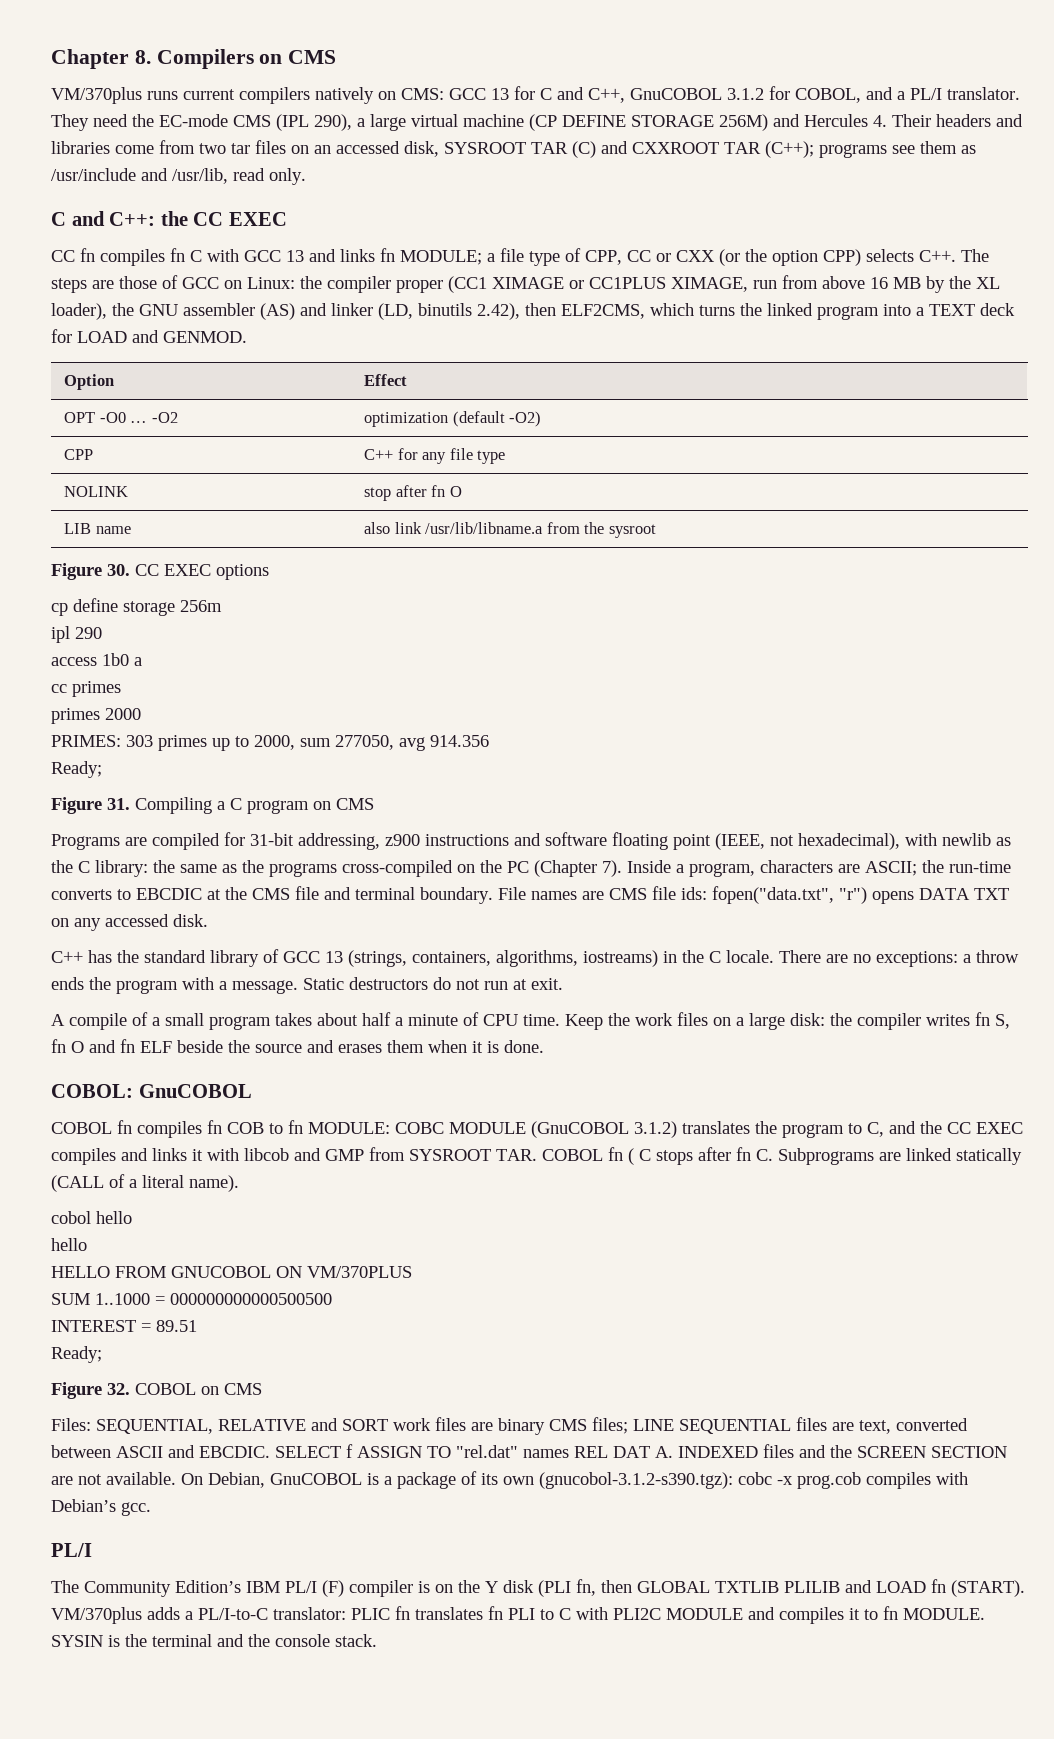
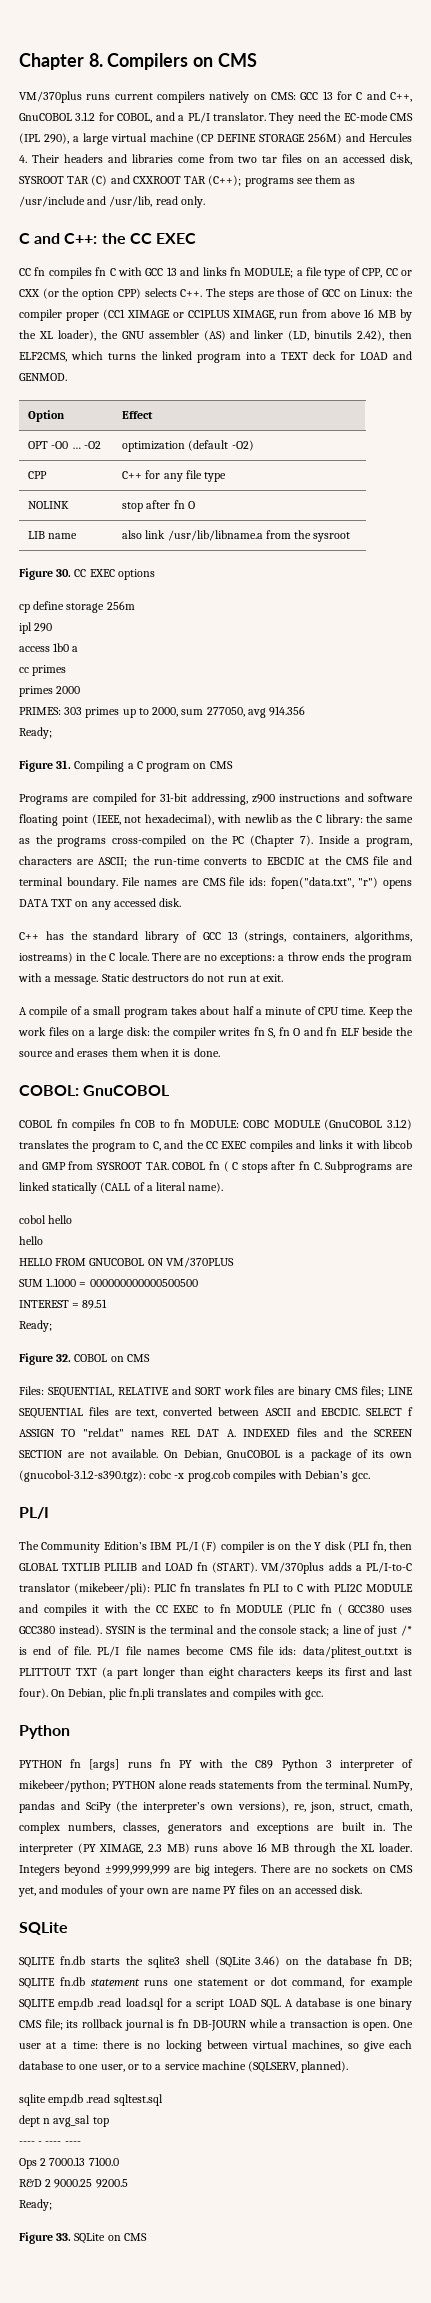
[273,1607,346,1620] translator: -> [19,1583,150,1595] translator (mikebeer/pli):
[864,1606,985,1620] to fn MODULE. -> [104,1604,413,1615] [19,1625,102,1636] with the CC EXEC to fn MODULE (PLIC fn ( GCC380 uses GCC380 instead).
[335,1634,377,1647] stack. -> [300,1625,412,1637] [19,1646,412,1658] [19,1667,412,1679] [19,1688,324,1700] [19,1725,70,1739] [19,1759,413,1771] [19,1780,412,1792] [19,1801,413,1813] [19,1822,414,1834] [19,1843,412,1855] [19,1864,413,1876] [18,1885,363,1897] [19,1922,68,1935] [19,1956,413,1968] [19,1977,414,1989] [19,1998,412,2010] [19,2019,413,2031] [19,2040,412,2052] [19,2061,349,2073] [19,2094,163,2106] [19,2115,109,2127] [19,2141,81,2145] [19,2157,119,2169] [19,2179,128,2188] [19,2199,52,2211] [19,2232,147,2244] stack; a line of just /* is end of file. PL/I file names become CMS file ids: data/plitest_out.txt is PLITTOUT TXT (a part longer than eight characters keeps its first and last four). On Debian, plic fn.pli translates and compiles with gcc. // Python // PYTHON fn [args] runs fn PY with the C89 Python 3 interpreter of mikebeer/python; PYTHON alone reads statements from the terminal. NumPy, pandas and SciPy (the interpreter’s own versions), re, json, struct, cmath, complex numbers, classes, generators and exceptions are built in. The interpreter (PY XIMAGE, 2.3 MB) runs above 16 MB through the XL loader. Integers beyond ±999,999,999 are big integers. There are no sockets on CMS yet, and modules of your own are name PY files on an accessed disk. // SQLite // SQLITE fn.db starts the sqlite3 shell (SQLite 3.46) on the database fn DB; SQLITE fn.db statement runs one statement or dot command, for example SQLITE emp.db .read load.sql for a script LOAD SQL. A database is one binary CMS file; its rollback journal is fn DB-JOURN while a transaction is open. One user at a time: there is no locking between virtual machines, so give each database to one user, or to a service machine (SQLSERV, planned). // sqlite emp.db .read sqltest.sql // dept n avg_sal top // ---- - ---- ---- // Ops 2 7000.13 7100.0 // R&D 2 9000.25 9200.5 // Ready; // Figure 33. SQLite on CMS

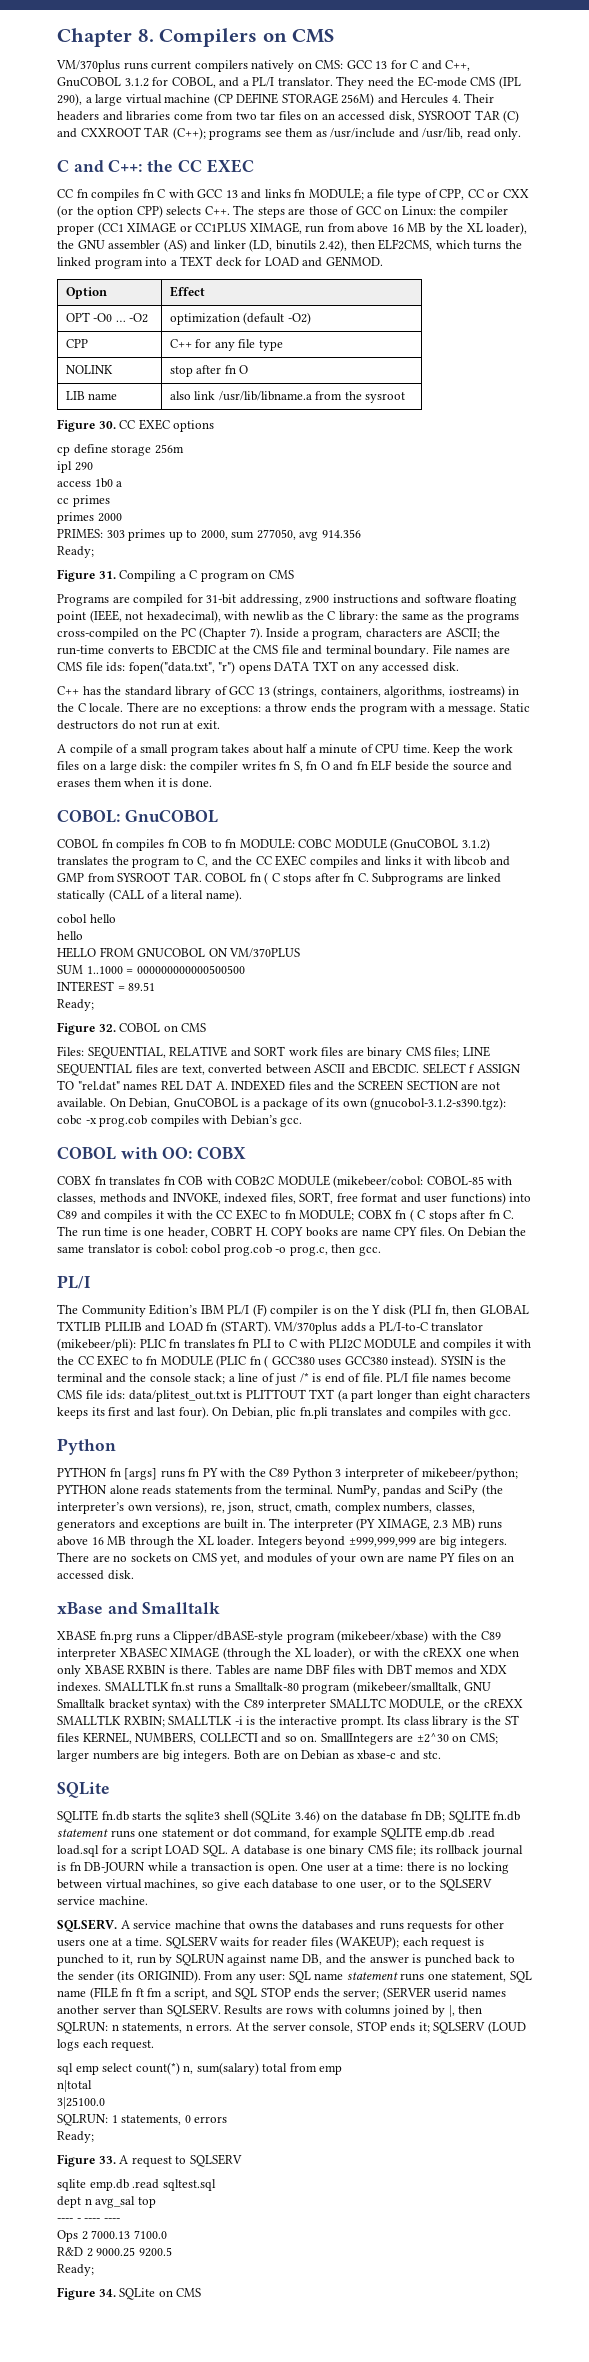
(370, 1477) none -> [57,1147,247,1160] [57,1175,513,1188] [57,1192,532,1205] [57,1209,515,1222] [57,1226,527,1238] [57,1244,381,1256] // COBOL with OO: COBX // COBX fn translates fn COB with COB2C MODULE (mikebeer/cobol: COBOL-85 with classes, methods and INVOKE, indexed files, SORT, free format and user functions) into C89 and compiles it with the CC EXEC to fn MODULE; COBX fn ( C stops after fn C. The run time is one header, COBRT H. COPY books are name CPY files. On Debian the same translator is cobol: cobol prog.cob -o prog.c, then gcc.
(363, 1889) none -> [57,1602,221,1614] [57,1630,501,1643] [57,1647,520,1660] [57,1664,508,1677] [57,1681,492,1694] [57,1698,523,1711] [57,1715,519,1728] [57,1732,498,1745] [57,1750,442,1762] // xBase and Smalltalk // XBASE fn.prg runs a Clipper/dBASE-style program (mikebeer/xbase) with the C89 interpreter XBASEC XIMAGE (through the XL loader), or with the cREXX one when only XBASE RXBIN is there. Tables are name DBF files with DBT memos and XDX indexes. SMALLTLK fn.st runs a Smalltalk-80 program (mikebeer/smalltalk, GNU Smalltalk bracket syntax) with the C89 interpreter SMALLTC MODULE, or the cREXX SMALLTLK RXBIN; SMALLTLK -i is the interactive prompt. Its class library is the ST files KERNEL, NUMBERS, COLLECTI and so on. SmallIntegers are ±2^30 on CMS; larger numbers are big integers. Both are on Debian as xbase-c and stc.
[155,2061,349,2073] a service machine (SQLSERV, planned). -> [419,1878,492,1891] [57,1896,148,1905] [57,1919,505,1932] [57,1936,484,1949] [57,1954,515,1966] [57,1970,532,1983] [57,1987,506,2000] [57,2004,483,2017] [57,2021,526,2034] [57,2039,155,2051] [57,2062,343,2075] [57,2080,92,2092] [57,2097,105,2109] [57,2114,228,2126] [57,2131,94,2143] [57,2154,242,2167] the SQLSERV service machine. // SQLSERV. A service machine that owns the databases and runs requests for other users one at a time. SQLSERV waits for reader files (WAKEUP); each request is punched to it, run by SQLRUN against name DB, and the answer is punched back to the sender (its ORIGINID). From any user: SQL name statement runs one statement, SQL name (FILE fn ft fm a script, and SQL STOP ends the server; (SERVER userid names another server than SQLSERV. Results are rows with columns joined by |, then SQLRUN: n statements, n errors. At the server console, STOP ends it; SQLSERV (LOUD logs each request. // sql emp select count(*) n, sum(salary) total from emp // n|total // 3|25100.0 // SQLRUN: 1 statements, 0 errors // Ready; // Figure 33. A request to SQLSERV
[56,2233,72,2241] 33. -> [98,2289,116,2297] 34.

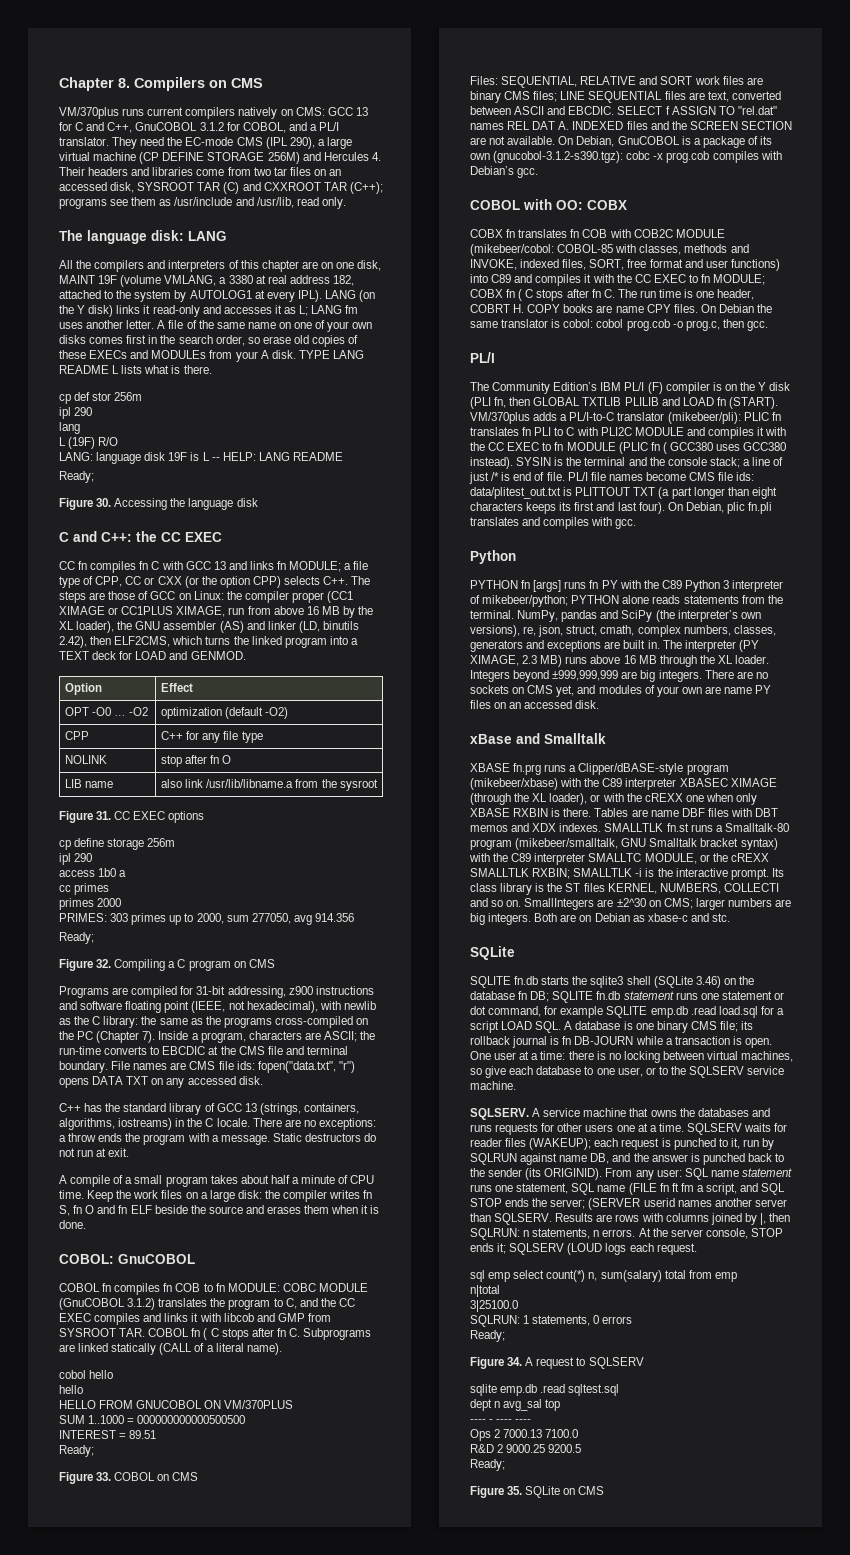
(522, 134) none -> [59,230,227,244] [59,260,382,272] [59,275,354,287] [59,290,376,302] [59,305,359,317] [59,320,373,332] [59,335,359,347] [59,350,364,362] [59,365,212,374] [59,392,143,404] [59,407,93,419] [59,422,80,434] [59,437,119,449] [59,452,343,464] [59,471,94,483] [59,498,258,510] // The language disk: LANG // All the compilers and interpreters of this chapter are on one disk, MAINT 19F (volume VMLANG, a 3380 at real address 182, attached to the system by AUTOLOG1 at every IPL). LANG (on the Y disk) links it read-only and accesses it as L; LANG fm uses another letter. A file of the same name on one of your own disks comes first in the search order, so erase old copies of these EXECs and MODULEs from your A disk. TYPE LANG README L lists what is there. // cp def stor 256m // ipl 290 // lang // L (19F) R/O // LANG: language disk 19F is L -- HELP: LANG README // Ready; // Figure 30. Accessing the language disk
[98,421,116,429] 30. -> [96,811,112,820] 31.
[98,571,116,579] 31. -> [96,959,112,968] 32.
[98,1024,116,1032] 32. -> [96,1472,112,1481] 33.
[98,2156,116,2164] 33. -> [507,1357,523,1366] 34.
[98,2289,116,2297] 34. -> [507,1486,523,1495] 35.

